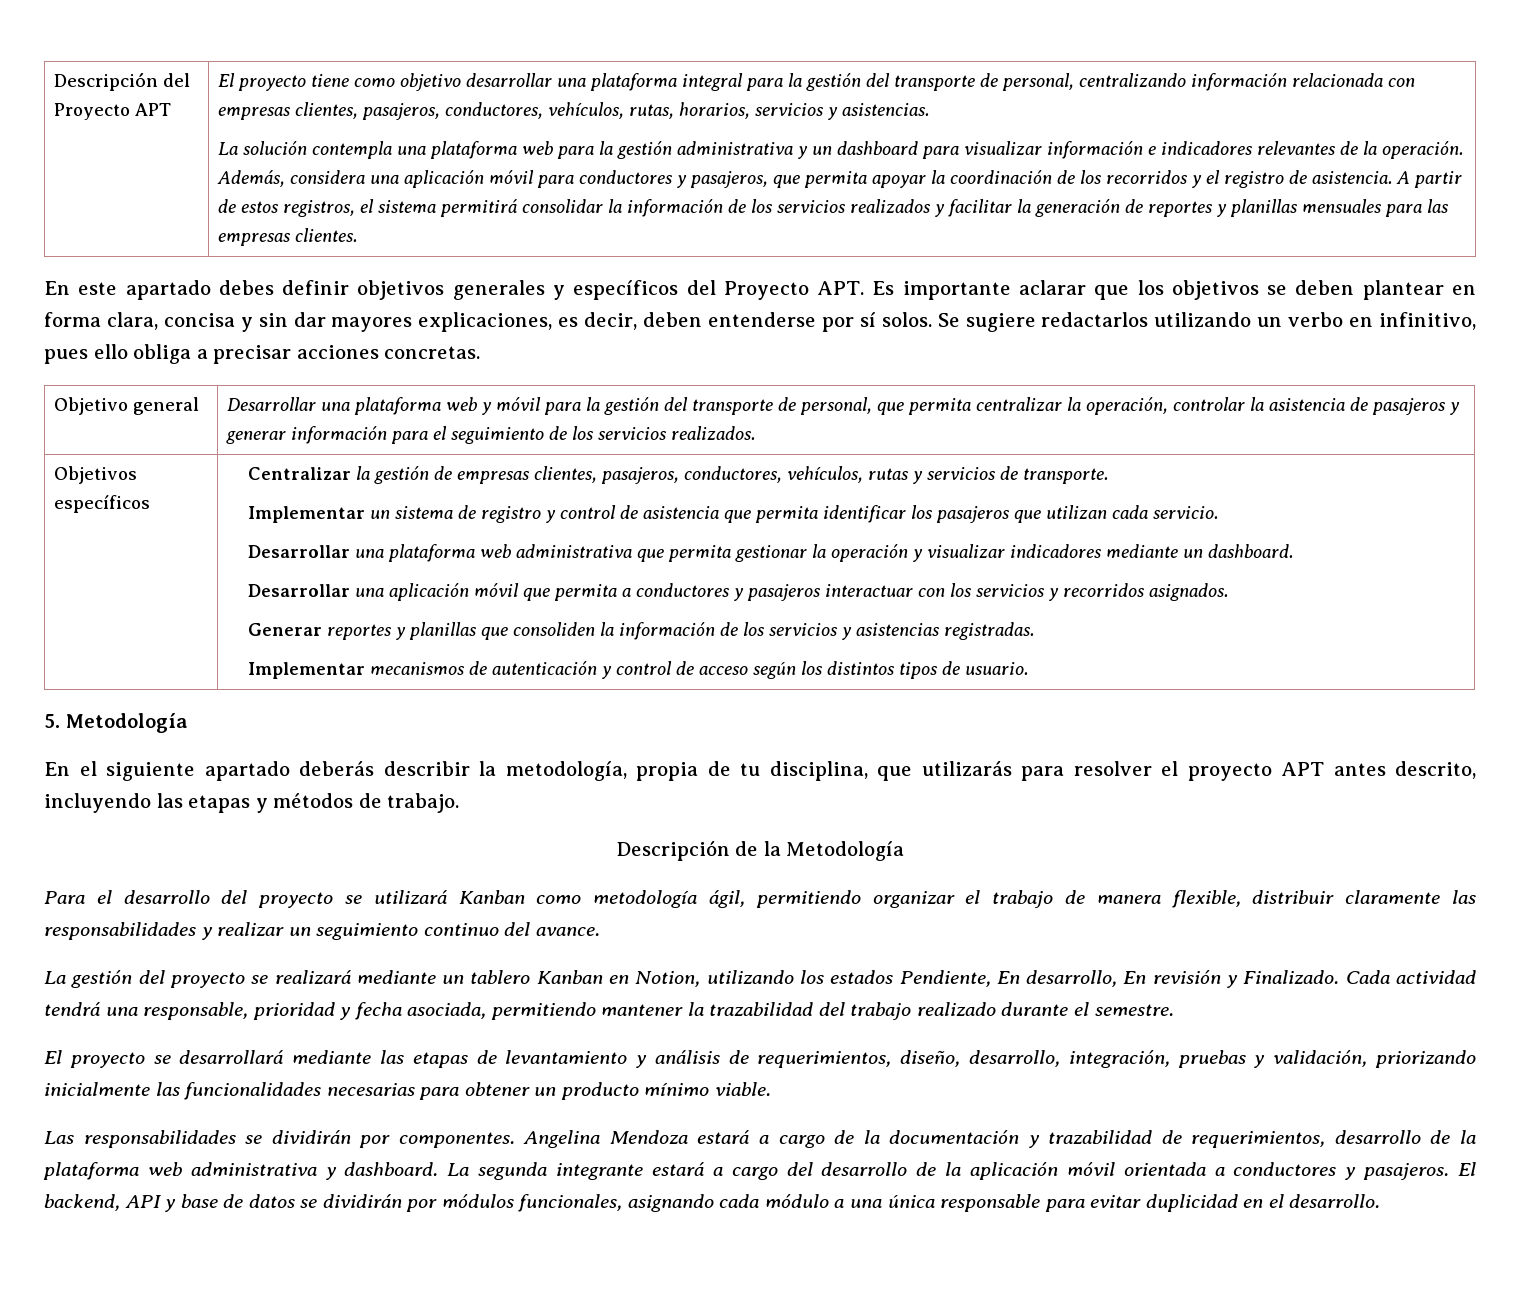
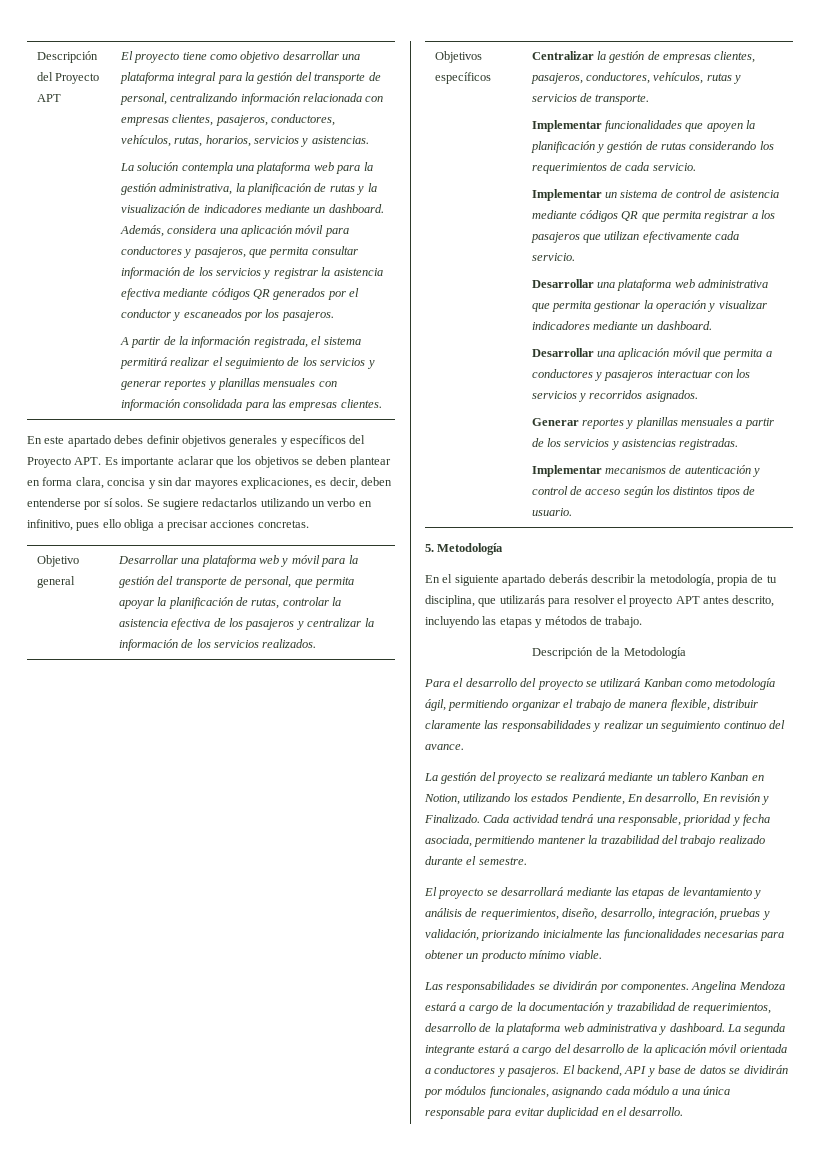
[676,141,1463,159] administrativa y un dashboard para visualizar información e indicadores relevantes de la operación. -> [159,183,377,195] [120,204,384,213] administrativa, la planificación de rutas y la visualización de indicadores mediante un dashboard.
[871,170,1462,188] [217,199,1381,217] apoyar la coordinación de los recorridos y el registro de asistencia. A partir de estos registros, el sistema permitirá consolidar la información de los servicios realizados y facilitar la generación de reportes y planillas mensuales -> [311,246,358,255] [120,267,383,279] [120,288,360,300] [120,309,334,321] [119,336,361,348] [119,357,375,369] [120,378,337,390] [120,399,243,411] consultar información de los servicios y registrar la asistencia efectiva mediante códigos QR generados por el conductor y escaneados por los pasajeros. // A partir de la información registrada, el sistema permitirá realizar el seguimiento de los servicios y generar reportes y planillas mensuales con información consolidada
[975,397,1460,415] [225,426,544,444] centralizar la operación, controlar la asistencia de pasajeros y generar información para el seguimiento -> [118,597,342,609] [118,618,374,630] [118,639,178,651] apoyar la planificación de rutas, controlar la asistencia efectiva de los pasajeros y centralizar la información
(1108, 476) none -> [531,120,756,132] [530,141,774,153] [531,162,696,174] // Implementar funcionalidades que apoyen la planificación y gestión de rutas considerando los requerimientos de cada servicio.
[480,506,556,523] registro y -> (673, 193) none
[723,505,906,523] que permita identificar -> [531,210,758,222] mediante códigos QR que permita registrar a
(1107, 512) none -> [642,231,712,243] efectivamente
[480,622,715,640] que consoliden la información -> [681,417,774,429] mensuales a partir

